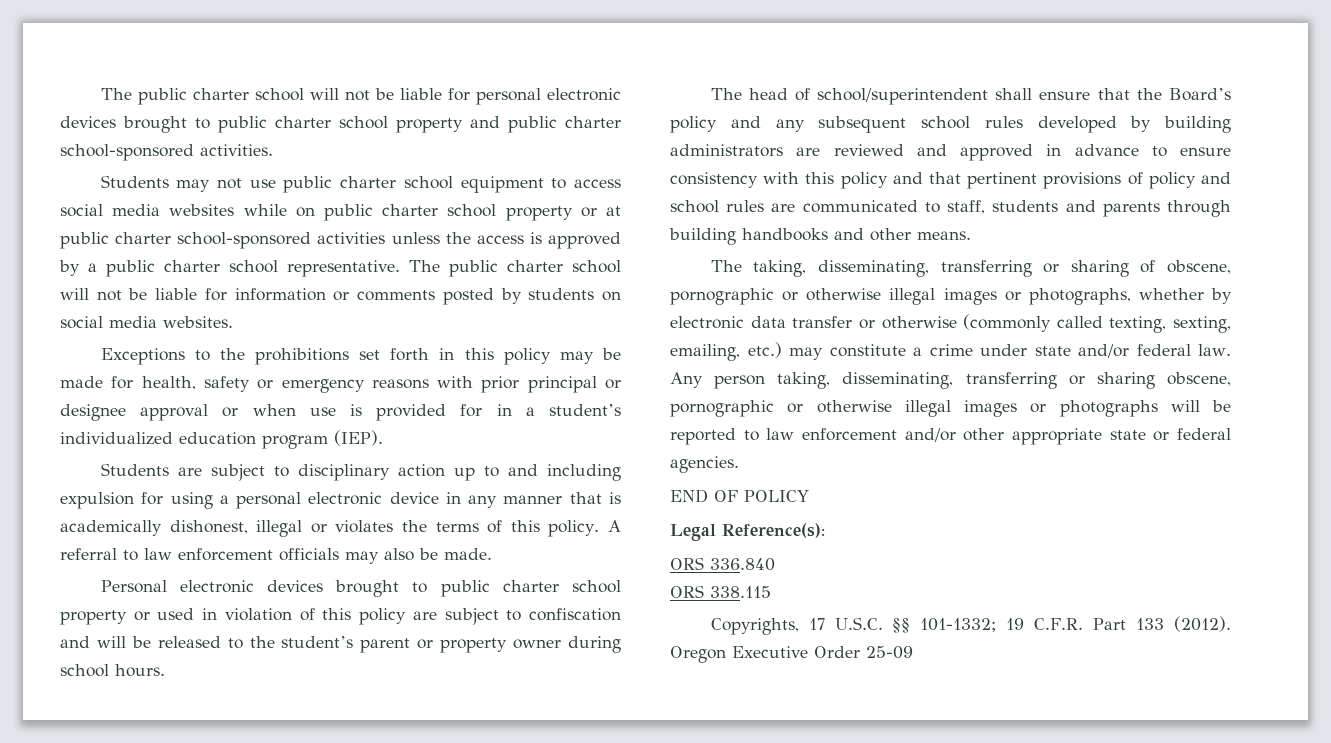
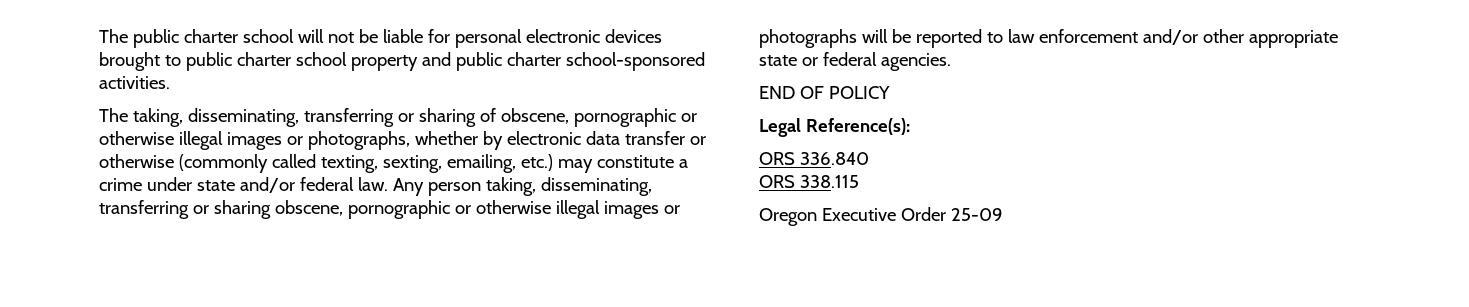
[100,175,621,193] [60,204,621,221] [60,232,621,249] [59,260,621,277] [60,288,622,305] [60,316,233,329] [100,348,621,365] [60,376,621,393] [60,404,621,421] [60,430,383,449] [100,463,621,481] [60,492,621,509] [60,520,621,537] [60,548,492,564] [100,580,621,597] [60,608,622,625] [60,636,622,653] [60,664,165,677] [710,88,1231,105] [670,116,1231,133] [670,144,1231,161] [670,172,1231,189] [670,200,1231,217] [669,228,971,245] // Students may not use public charter school equipment to access social media websites while on public charter school property or at public charter school-sponsored activities unless the access is approved by a public charter school representative. The public charter school will not be liable for information or comments posted by students on social media websites. // Exceptions to the prohibitions set forth in this policy may be made for health, safety or emergency reasons with prior principal or designee approval or when use is provided for in a student’s individualized education program (IEP). // Students are subject to disciplinary action up to and including expulsion for using a personal electronic device in any manner that is academically dishonest, illegal or violates the terms of this policy. A referral to law enforcement officials may also be made. // Personal electronic devices brought to public charter school property or used in violation of this policy are subject to confiscation and will be released to the student’s parent or property owner during school hours. // The head of school/superintendent shall ensure that the Board’s policy and any subsequent school rules developed by building administrators are reviewed and approved in advance to ensure consistency with this policy and that pertinent provisions of policy and school rules are communicated to staff, students and parents through building handbooks and other means. -> (170, 82) none
[710,616,1231,635] Copyrights, 17 U.S.C. §§ 101-1332; 19 C.F.R. Part 133 (2012). -> (859, 181) none

